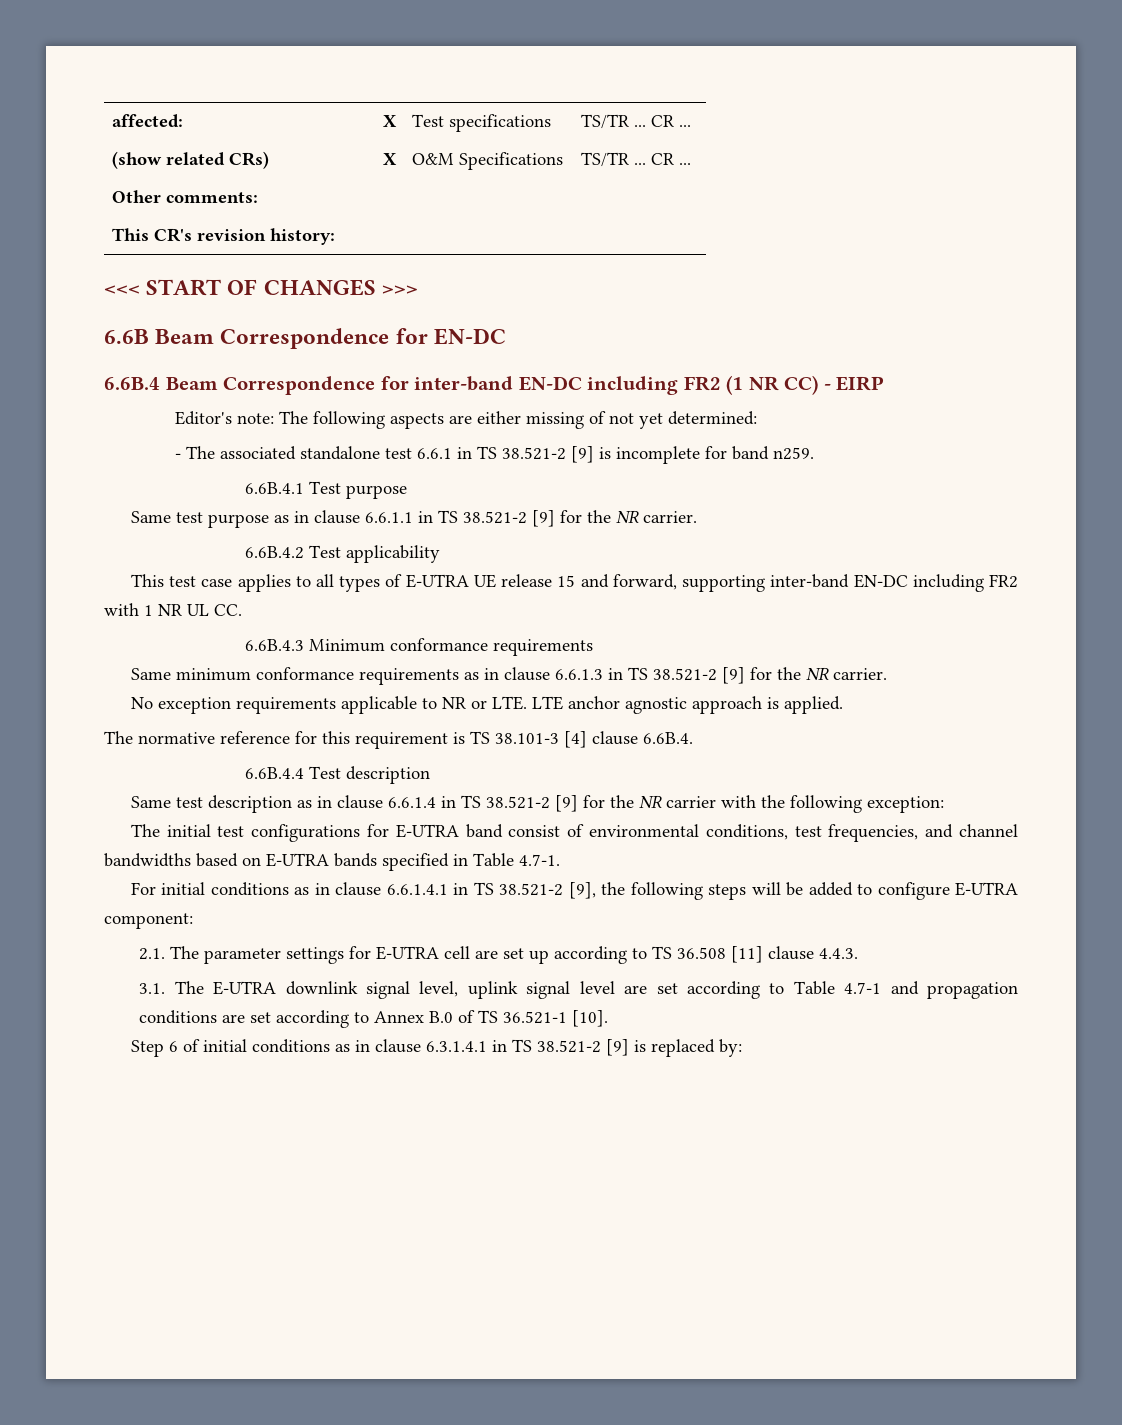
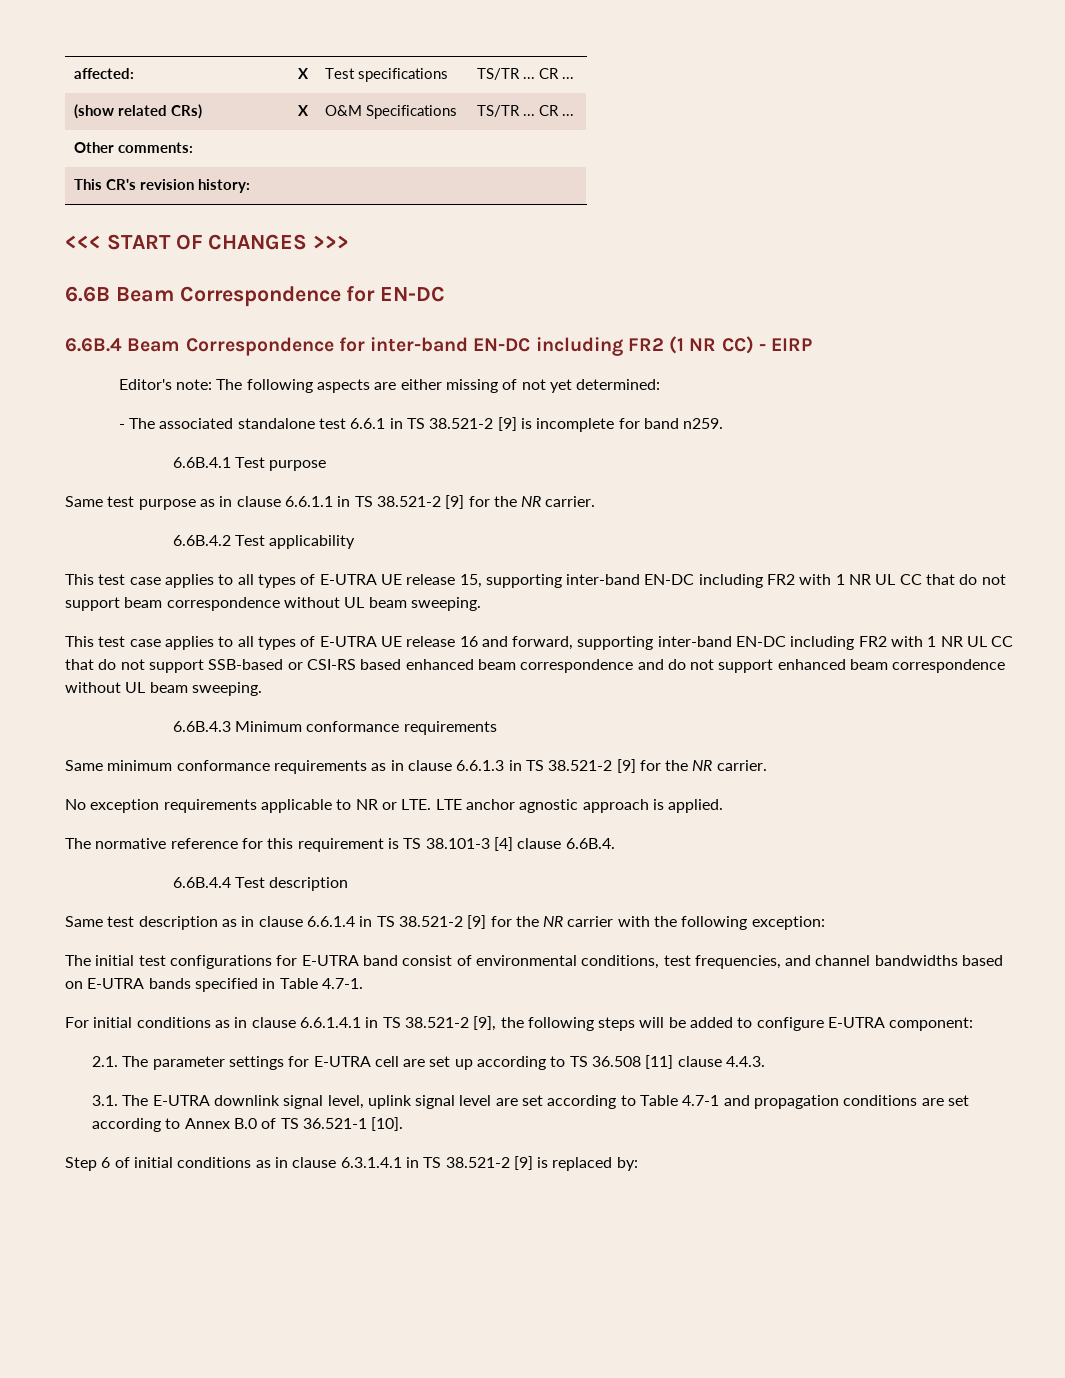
[557,575,576,587] 15 -> [459,574,1006,588] [65,597,481,611] [65,636,478,650] 15, supporting inter-band EN-DC including FR2 with 1 NR UL CC that do not support beam correspondence without UL beam sweeping. // This test case applies to all types of E-UTRA UE release 16
[214,604,242,616] CC. -> [991,636,1014,647] [65,659,1006,673] [65,682,262,696] CC that do not support SSB-based or CSI-RS based enhanced beam correspondence and do not support enhanced beam correspondence without UL beam sweeping.

